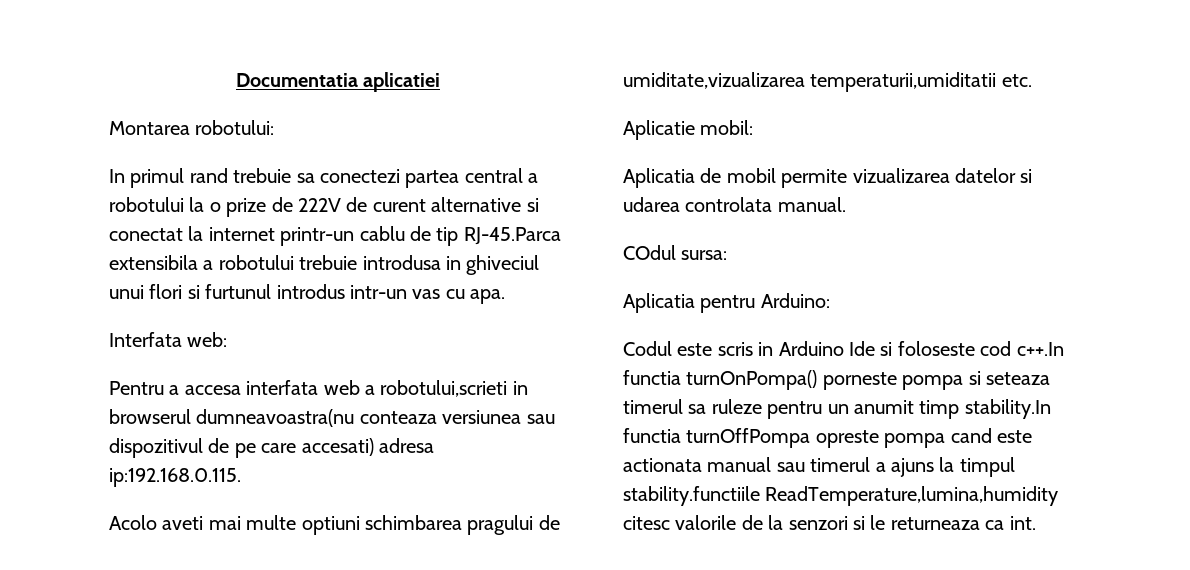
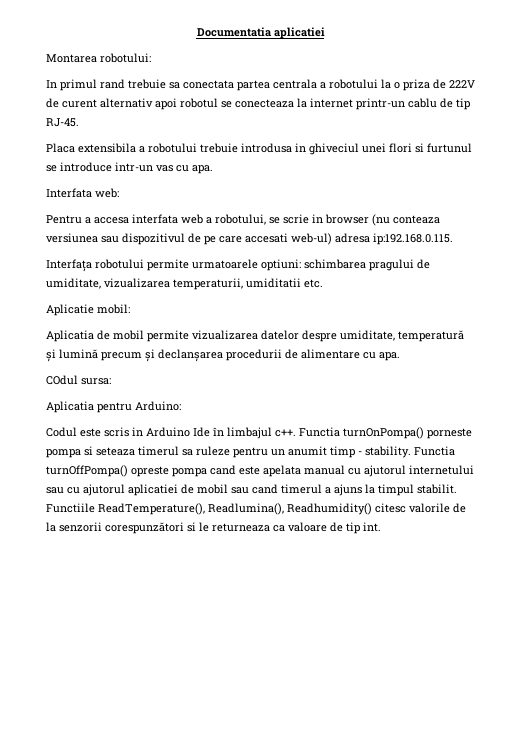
[320,168,523,188] conectezi partea central -> [183,79,317,91] conectata partea centrala
[226,198,267,217] prize -> [403,79,430,91] priza
[431,197,539,212] [109,228,183,241] alternative si conectat -> [100,98,294,110] alternativ apoi robotul se conecteaza
[463,227,561,245] RJ-45.Parca -> [46,118,79,127] [46,143,75,153] RJ-45. // Placa
[109,285,144,299] unui -> [362,143,386,153] unei
[276,284,345,299] introdus -> [46,162,112,172] se introduce
[380,380,528,397] [109,409,355,427] robotului,scrieti in browserul dumneavoastra(nu -> [215,214,390,226] robotului, se scrie in browser (nu
[301,438,374,456] accesati) -> [245,233,332,245] accesati web-ul)
[109,515,560,535] [623,72,997,92] Acolo aveti mai multe optiuni schimbarea pragului de umiditate,vizualizarea temperaturii,umiditatii -> [46,259,430,272] [46,278,301,290] Interfața robotului permite urmatoarele optiuni: schimbarea pragului de umiditate, vizualizarea temperaturii, umiditatii
[1020,169,1033,183] [623,197,846,212] si udarea controlata manual. -> [302,330,464,342] [46,349,400,362] despre umiditate, temperatură și lumină precum și declanșarea procedurii de alimentare cu apa.
[880,341,1064,356] [623,370,681,385] si foloseste cod c++.In functia -> [213,427,340,439] în limbajul c++. Functia
[964,399,1051,419] [623,428,1032,448] [623,457,805,472] stability.In functia turnOffPompa opreste pompa cand este actionata manual sau -> [358,446,455,458] [46,465,474,477] [46,484,278,496] - stability. Functia turnOffPompa() opreste pompa cand este apelata manual cu ajutorul internetului sau cu ajutorul aplicatiei de mobil sau cand
[623,486,1059,506] stability.functiile ReadTemperature,lumina,humidity -> [417,484,457,494] [46,503,372,515] stabilit. Functiile ReadTemperature(), Readlumina(), Readhumidity()
[788,516,848,530] senzori -> [59,522,184,534] senzorii corespunzători
(1005, 525) none -> [288,522,360,534] valoare de tip

